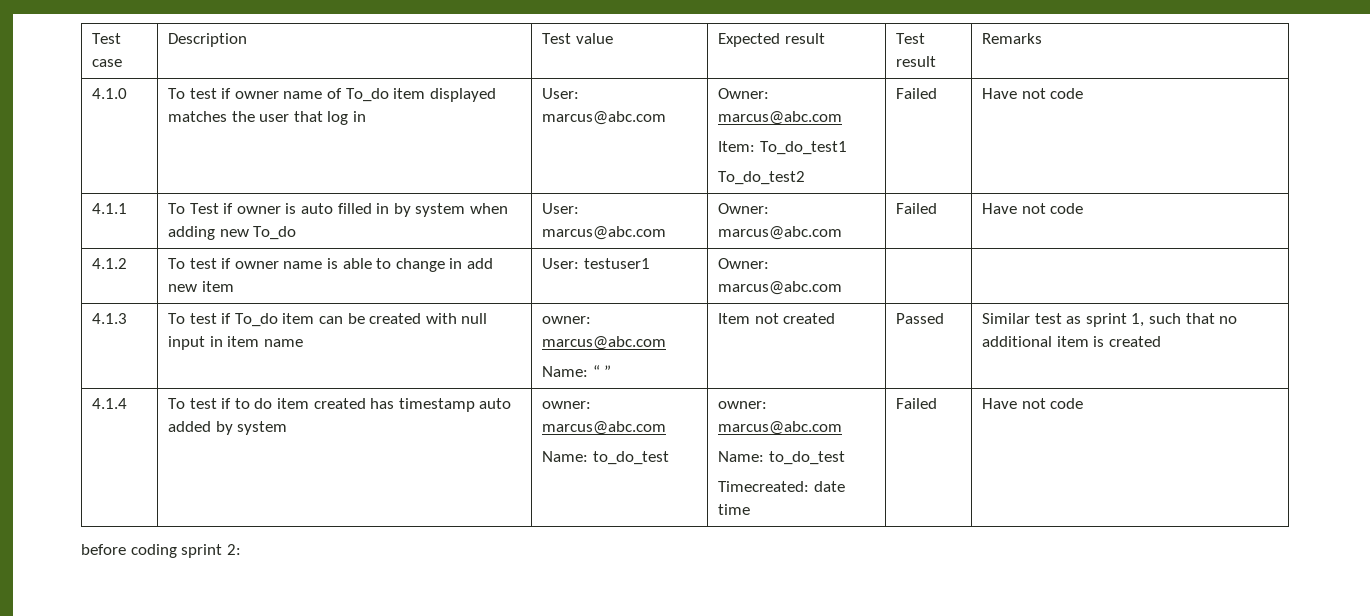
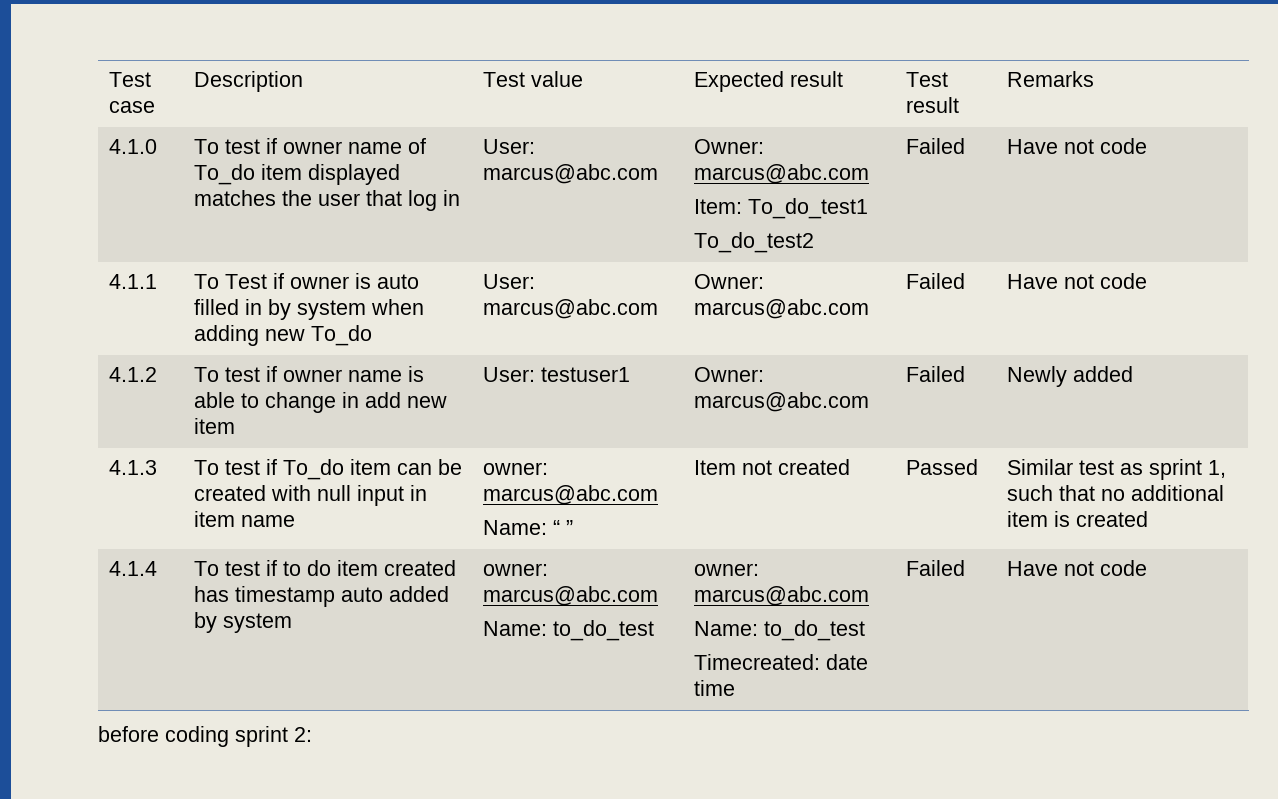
(843, 288) | -> [905,366,965,382] [1006,366,1133,387] Failed | Newly added

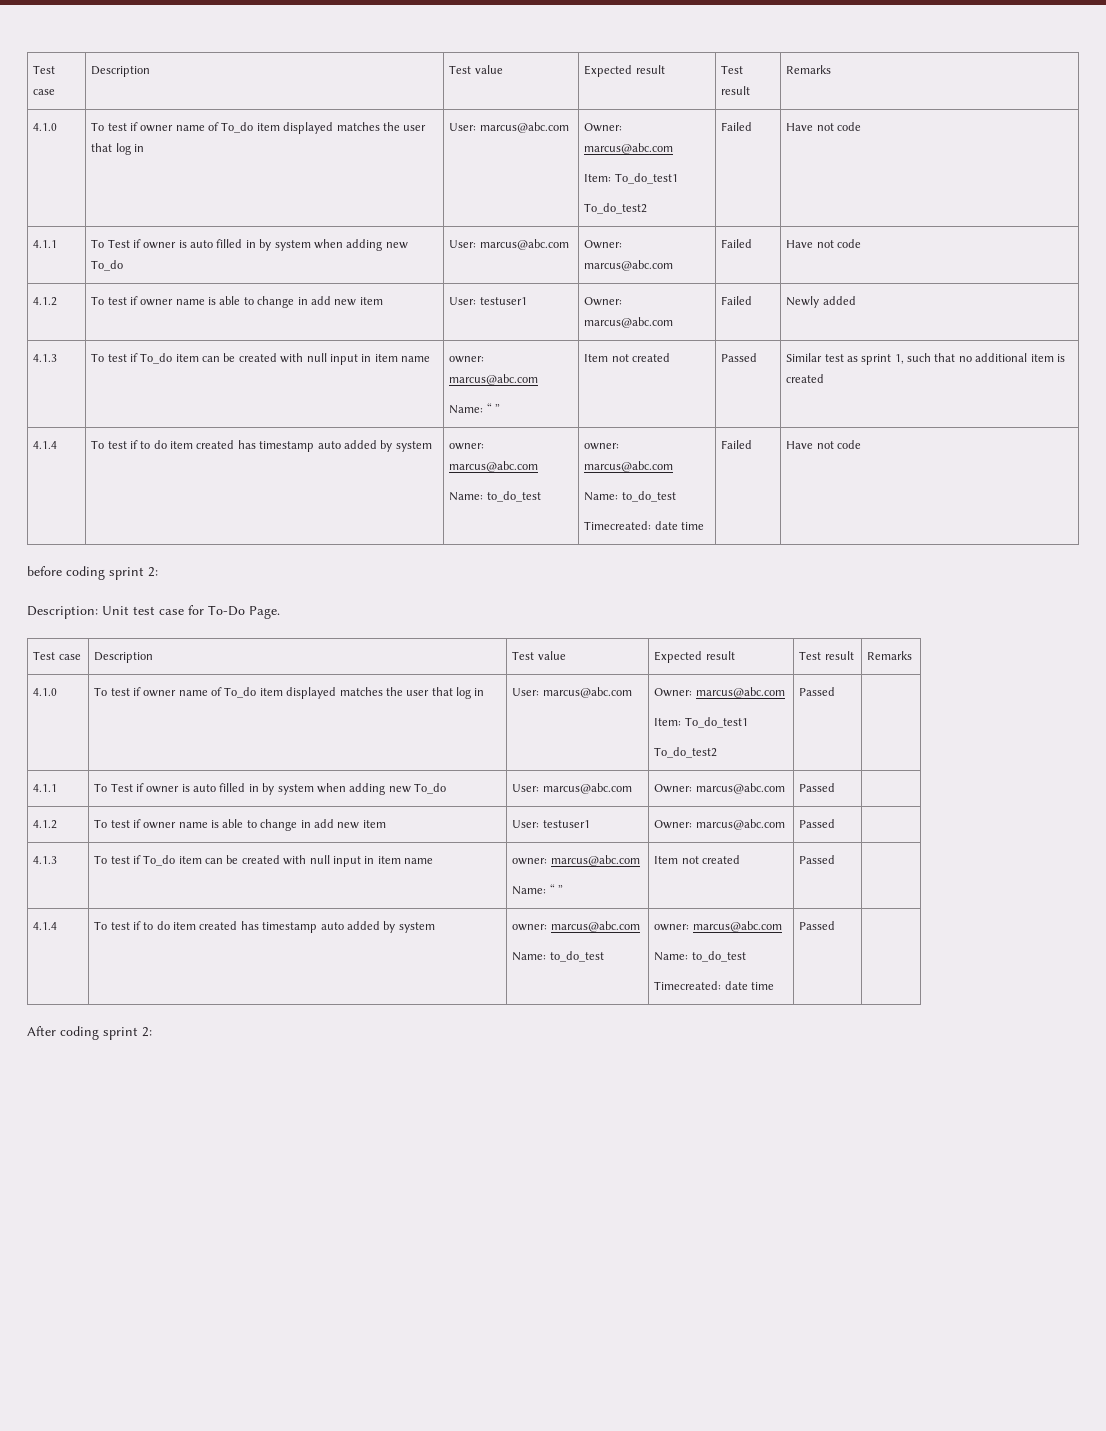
(312, 734) none -> [27,605,280,619] [33,651,81,660] [94,652,154,663] [512,651,566,660] [654,651,735,663] [799,651,854,660] [867,651,913,660] [33,688,58,696] [94,687,485,699] [512,687,632,698] [654,687,785,698] [654,717,748,728] [654,747,718,758] [799,687,836,696] [33,784,58,792] [94,783,447,795] [512,783,632,794] [654,783,785,794] [799,783,836,792] [33,820,58,829] [94,819,386,831] [512,820,590,828] [654,819,785,830] [799,819,836,828] [33,856,58,864] [94,855,434,867] [512,855,640,866] [512,884,563,895] [654,855,740,864] [799,855,836,864] [33,922,58,930] [94,921,435,933] [512,921,640,932] [512,951,604,962] [654,921,782,932] [654,951,746,962] [654,981,774,990] [799,921,836,930] [27,1026,152,1040] // Description: Unit test case for To-Do Page. // Test case | Description | Test value | Expected result | Test result | Remarks // 4.1.0 | To test if owner name of To_do item displayed matches the user that log in | User: marcus@abc.com | Owner: marcus@abc.com // Item: To_do_test1 // To_do_test2 | Passed | // 4.1.1 | To Test if owner is auto filled in by system when adding new To_do | User: marcus@abc.com | Owner: marcus@abc.com | Passed | // 4.1.2 | To test if owner name is able to change in add new item | User: testuser1 | Owner: marcus@abc.com | Passed | // 4.1.3 | To test if To_do item can be created with null input in item name | owner: marcus@abc.com // Name: “ ” | Item not created | Passed | // 4.1.4 | To test if to do item created has timestamp auto added by system | owner: marcus@abc.com // Name: to_do_test | owner: marcus@abc.com // Name: to_do_test // Timecreated: date time | Passed | // After coding sprint 2:

